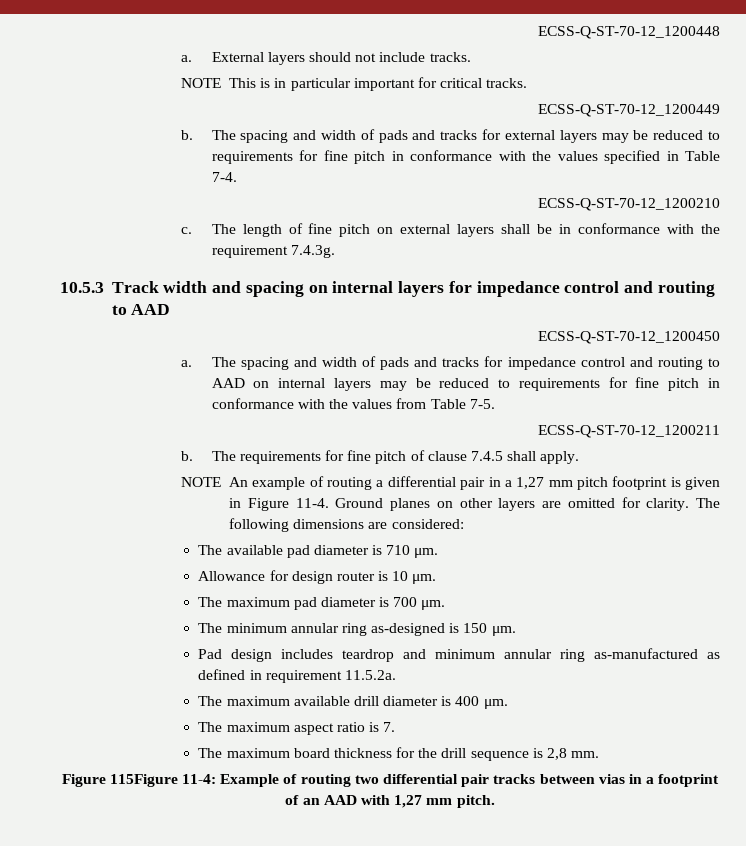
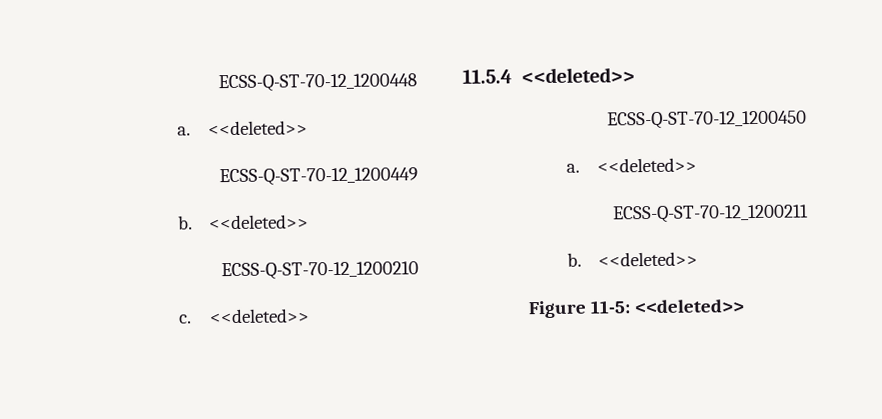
[211,52,471,65] [181,77,528,91] [538,104,720,117] [181,129,720,143] [211,150,720,164] [211,172,237,182] [538,198,720,211] [181,223,721,237] [211,245,335,258] [60,281,715,297] [111,304,171,315] [538,331,720,344] [181,356,721,370] [211,377,720,391] [211,398,495,409] [538,425,720,438] [181,450,580,464] [181,476,720,490] [229,497,721,511] [229,518,464,532] [198,545,439,558] [198,570,437,584] [198,597,446,610] [198,623,516,636] [198,648,721,662] [198,669,396,683] [198,696,508,709] [198,722,396,735] [198,747,600,761] [61,774,720,787] [285,795,495,808] External layers should not include tracks. // NOTE This is in particular important for critical tracks. // ECSS-Q-ST-70-12_1200449 // b. The spacing and width of pads and tracks for external layers may be reduced to requirements for fine pitch in conformance with the values specified in Table 7-4. // ECSS-Q-ST-70-12_1200210 // c. The length of fine pitch on external layers shall be in conformance with the requirement 7.4.3g. // 10.5.3 Track width and spacing on internal layers for impedance control and routing to AAD // ECSS-Q-ST-70-12_1200450 // a. The spacing and width of pads and tracks for impedance control and routing to AAD on internal layers may be reduced to requirements for fine pitch in conformance with the values from Table 7-5. // ECSS-Q-ST-70-12_1200211 // b. The requirements for fine pitch of clause 7.4.5 shall apply. // NOTE An example of routing a differential pair in a 1,27 mm pitch footprint is given in Figure 11-4. Ground planes on other layers are omitted for clarity. The following dimensions are considered: // The available pad diameter is 710 μm. // Allowance for design router is 10 μm. // The maximum pad diameter is 700 μm. // The minimum annular ring as-designed is 150 μm. // Pad design includes teardrop and minimum annular ring as-manufactured as defined in requirement 11.5.2a. // The maximum available drill diameter is 400 μm. // The maximum aspect ratio is 7. // The maximum board thickness for the drill sequence is 2,8 mm. // Figure 115Figure 11-4: Example of routing two differential pair tracks between vias in a footprint of an AAD with 1,27 mm pitch. -> [208,120,309,136] [219,167,418,187] [177,214,310,230] [221,261,419,281] [177,308,311,324] [462,67,635,84] [607,110,807,130] [565,157,698,173] [612,204,809,224] [566,251,699,267] [527,299,745,319] <<deleted>> // ECSS-Q-ST-70-12_1200449 // b. <<deleted>> // ECSS-Q-ST-70-12_1200210 // c. <<deleted>> // 11.5.4 <<deleted>> // ECSS-Q-ST-70-12_1200450 // a. <<deleted>> // ECSS-Q-ST-70-12_1200211 // b. <<deleted>> // Figure 11-5: <<deleted>>

